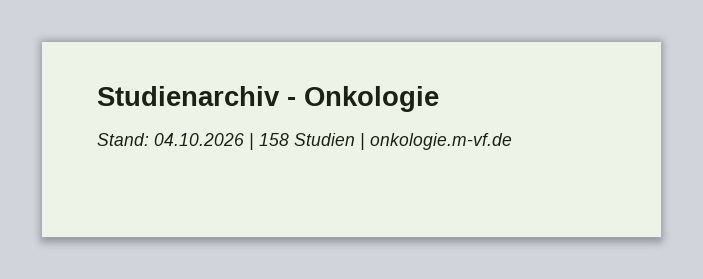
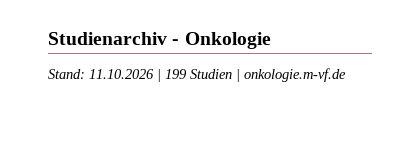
[154,133,289,150] 04.10.2026 | 158 -> [89,69,187,82] 11.10.2026 | 199

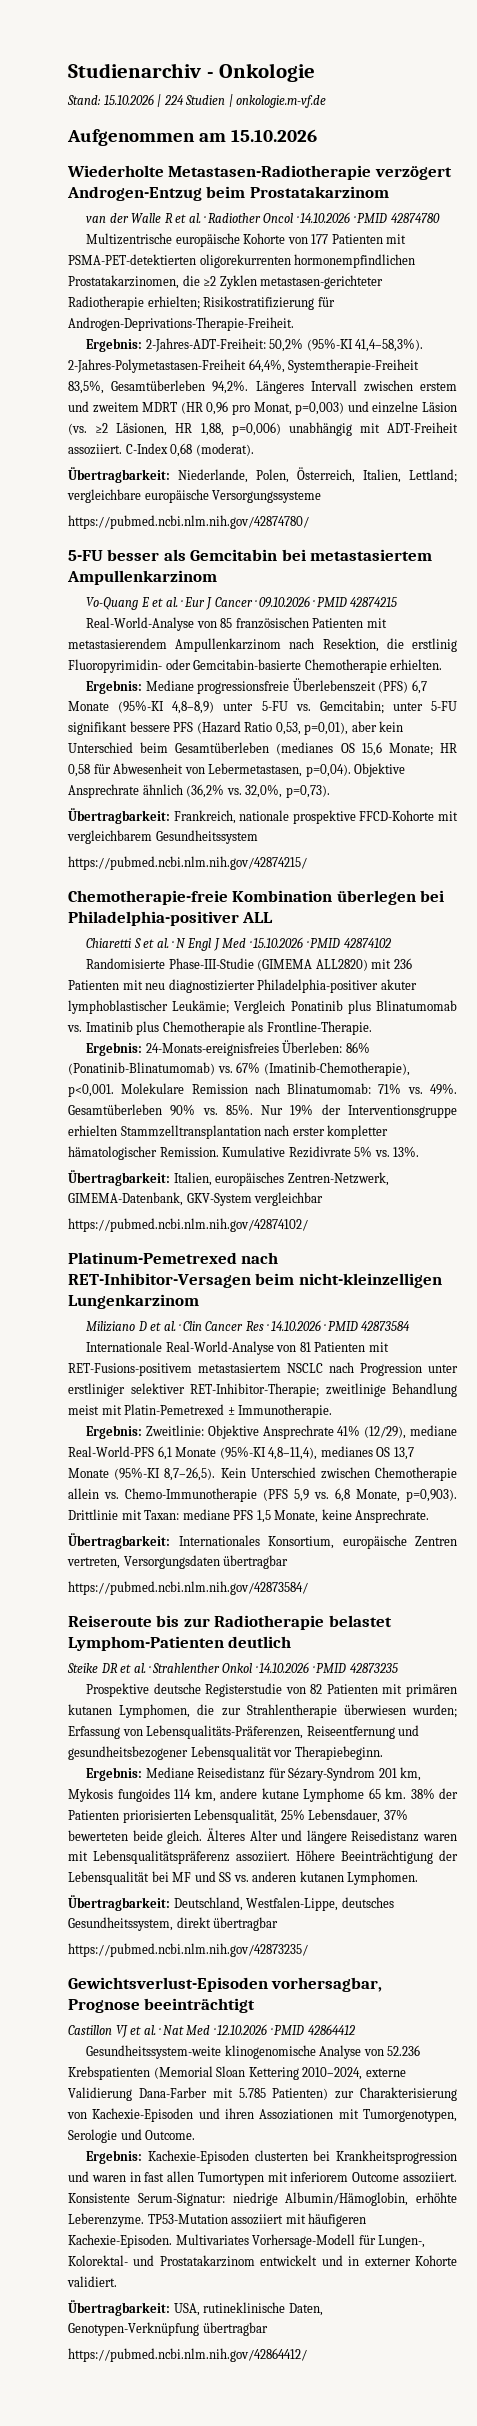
[89,69,187,82] 11.10.2026 | 199 -> [103,94,184,107] 15.10.2026 | 224
(346, 75) none -> [67,129,317,146] [67,165,452,180] [67,186,389,201] [86,212,440,223] [86,233,407,247] [68,254,416,268] [68,275,384,289] [68,296,335,310] [68,317,294,331] [86,338,424,352] [68,359,420,373] [68,380,457,394] [68,401,457,415] [68,422,458,436] [68,443,254,457] [68,467,457,483] [67,489,322,503] [68,515,309,529] [68,549,433,561] [67,570,217,585] [86,596,398,610] [86,617,387,631] [68,638,457,652] [68,659,443,673] [86,678,427,694] [68,700,457,714] [68,721,404,735] [68,742,458,756] [68,763,406,777] [68,784,330,798] [68,808,458,824] [67,830,258,844] [68,856,307,870] [68,890,445,905] [68,911,274,926] [86,937,391,951] [86,958,412,971] [68,979,417,993] [68,1000,457,1014] [67,1021,372,1035] [86,1040,370,1056] [68,1062,410,1076] [68,1083,457,1097] [68,1104,457,1118] [68,1125,389,1139] [68,1146,420,1160] [68,1170,389,1186] [68,1192,324,1206] [68,1218,308,1232] [68,1252,279,1264] [68,1273,442,1288] [68,1294,199,1309] [86,1320,411,1332] [86,1341,389,1355] [68,1362,458,1376] [68,1383,457,1397] [68,1404,333,1418] [86,1425,458,1439] [68,1446,414,1460] [68,1467,457,1481] [68,1488,457,1502] [68,1509,430,1523] [68,1533,457,1549] [67,1555,289,1569] [68,1581,308,1595] [68,1615,392,1630] [68,1636,292,1651] [67,1662,398,1673] [86,1683,457,1697] [68,1704,457,1718] [68,1725,420,1739] [68,1746,383,1760] [86,1767,422,1781] [68,1788,458,1802] [68,1809,408,1823] [68,1828,457,1844] [68,1850,458,1864] [68,1871,419,1885] [68,1895,394,1911] [68,1917,279,1931] [68,1943,308,1957] [68,1977,383,1992] [68,1998,256,2013] [68,2024,355,2038] [86,2045,421,2059] [68,2066,406,2080] [68,2087,457,2101] [67,2108,457,2122] [68,2129,196,2143] [86,2150,457,2164] [68,2171,457,2185] [68,2192,457,2206] [68,2213,367,2227] [68,2234,426,2248] [68,2255,457,2267] [67,2276,117,2287] [68,2300,323,2316] [68,2322,268,2336] [68,2348,307,2362] // Aufgenommen am 15.10.2026 // Wiederholte Metastasen-Radiotherapie verzögert Androgen-Entzug beim Prostatakarzinom // van der Walle R et al. · Radiother Oncol · 14.10.2026 · PMID 42874780 // Multizentrische europäische Kohorte von 177 Patienten mit PSMA-PET-detektierten oligorekurrenten hormonempfindlichen Prostatakarzinomen, die ≥2 Zyklen metastasen-gerichteter Radiotherapie erhielten; Risikostratifizierung für Androgen-Deprivations-Therapie-Freiheit. // Ergebnis: 2-Jahres-ADT-Freiheit: 50,2% (95%-KI 41,4–58,3%). 2-Jahres-Polymetastasen-Freiheit 64,4%, Systemtherapie-Freiheit 83,5%, Gesamtüberleben 94,2%. Längeres Intervall zwischen erstem und zweitem MDRT (HR 0,96 pro Monat, p=0,003) und einzelne Läsion (vs. ≥2 Läsionen, HR 1,88, p=0,006) unabhängig mit ADT-Freiheit assoziiert. C-Index 0,68 (moderat). // Übertragbarkeit: Niederlande, Polen, Österreich, Italien, Lettland; vergleichbare europäische Versorgungssysteme // https://pubmed.ncbi.nlm.nih.gov/42874780/ // 5-FU besser als Gemcitabin bei metastasiertem Ampullenkarzinom // Vo-Quang E et al. · Eur J Cancer · 09.10.2026 · PMID 42874215 // Real-World-Analyse von 85 französischen Patienten mit metastasierendem Ampullenkarzinom nach Resektion, die erstlinig Fluoropyrimidin- oder Gemcitabin-basierte Chemotherapie erhielten. // Ergebnis: Mediane progressionsfreie Überlebenszeit (PFS) 6,7 Monate (95%-KI 4,8–8,9) unter 5-FU vs. Gemcitabin; unter 5-FU signifikant bessere PFS (Hazard Ratio 0,53, p=0,01), aber kein Unterschied beim Gesamtüberleben (medianes OS 15,6 Monate; HR 0,58 für Abwesenheit von Lebermetastasen, p=0,04). Objektive Ansprechrate ähnlich (36,2% vs. 32,0%, p=0,73). // Übertragbarkeit: Frankreich, nationale prospektive FFCD-Kohorte mit vergleichbarem Gesundheitssystem // https://pubmed.ncbi.nlm.nih.gov/42874215/ // Chemotherapie-freie Kombination überlegen bei Philadelphia-positiver ALL // Chiaretti S et al. · N Engl J Med · 15.10.2026 · PMID 42874102 // Randomisierte Phase-III-Studie (GIMEMA ALL2820) mit 236 Patienten mit neu diagnostizierter Philadelphia-positiver akuter lymphoblastischer Leukämie; Vergleich Ponatinib plus Blinatumomab vs. Imatinib plus Chemotherapie als Frontline-Therapie. // Ergebnis: 24-Monats-ereignisfreies Überleben: 86% (Ponatinib-Blinatumomab) vs. 67% (Imatinib-Chemotherapie), p<0,001. Molekulare Remission nach Blinatumomab: 71% vs. 49%. Gesamtüberleben 90% vs. 85%. Nur 19% der Interventionsgruppe erhielten Stammzelltransplantation nach erster kompletter hämatologischer Remission. Kumulative Rezidivrate 5% vs. 13%. // Übertragbarkeit: Italien, europäisches Zentren-Netzwerk, GIMEMA-Datenbank, GKV-System vergleichbar // https://pubmed.ncbi.nlm.nih.gov/42874102/ // Platinum-Pemetrexed nach RET-Inhibitor-Versagen beim nicht-kleinzelligen Lungenkarzinom // Miliziano D et al. · Clin Cancer Res · 14.10.2026 · PMID 42873584 // Internationale Real-World-Analyse von 81 Patienten mit RET-Fusions-positivem metastasiertem NSCLC nach Progression unter erstliniger selektiver RET-Inhibitor-Therapie; zweitlinige Behandlung meist mit Platin-Pemetrexed ± Immunotherapie. // Ergebnis: Zweitlinie: Objektive Ansprechrate 41% (12/29), mediane Real-World-PFS 6,1 Monate (95%-KI 4,8–11,4), medianes OS 13,7 Monate (95%-KI 8,7–26,5). Kein Unterschied zwischen Chemotherapie allein vs. Chemo-Immunotherapie (PFS 5,9 vs. 6,8 Monate, p=0,903). Drittlinie mit Taxan: mediane PFS 1,5 Monate, keine Ansprechrate. // Übertragbarkeit: Internationales Konsortium, europäische Zentren vertreten, Versorgungsdaten übertragbar // https://pubmed.ncbi.nlm.nih.gov/42873584/ // Reiseroute bis zur Radiotherapie belastet Lymphom-Patienten deutlich // Steike DR et al. · Strahlenther Onkol · 14.10.2026 · PMID 42873235 // Prospektive deutsche Registerstudie von 82 Patienten mit primären kutanen Lymphomen, die zur Strahlentherapie überwiesen wurden; Erfassung von Lebensqualitäts-Präferenzen, Reiseentfernung und gesundheitsbezogener Lebensqualität vor Therapiebeginn. // Ergebnis: Mediane Reisedistanz für Sézary-Syndrom 201 km, Mykosis fungoides 114 km, andere kutane Lymphome 65 km. 38% der Patienten priorisierten Lebensqualität, 25% Lebensdauer, 37% bewerteten beide gleich. Älteres Alter und längere Reisedistanz waren mit Lebensqualitätspräferenz assoziiert. Höhere Beeinträchtigung der Lebensqualität bei MF und SS vs. anderen kutanen Lymphomen. // Übertragbarkeit: Deutschland, Westfalen-Lippe, deutsches Gesundheitssystem, direkt übertragbar // https://pubmed.ncbi.nlm.nih.gov/42873235/ // Gewichtsverlust-Episoden vorhersagbar, Prognose beeinträchtigt // Castillon VJ et al. · Nat Med · 12.10.2026 · PMID 42864412 // Gesundheitssystem-weite klinogenomische Analyse von 52.236 Krebspatienten (Memorial Sloan Kettering 2010–2024, externe Validierung Dana-Farber mit 5.785 Patienten) zur Charakterisierung von Kachexie-Episoden und ihren Assoziationen mit Tumorgenotypen, Serologie und Outcome. // Ergebnis: Kachexie-Episoden clusterten bei Krankheitsprogression und waren in fast allen Tumortypen mit inferiorem Outcome assoziiert. Konsistente Serum-Signatur: niedrige Albumin/Hämoglobin, erhöhte Leberenzyme. TP53-Mutation assoziiert mit häufigeren Kachexie-Episoden. Multivariates Vorhersage-Modell für Lungen-, Kolorektal- und Prostatakarzinom entwickelt und in externer Kohorte validiert. // Übertragbarkeit: USA, rutineklinische Daten, Genotypen-Verknüpfung übertragbar // https://pubmed.ncbi.nlm.nih.gov/42864412/

